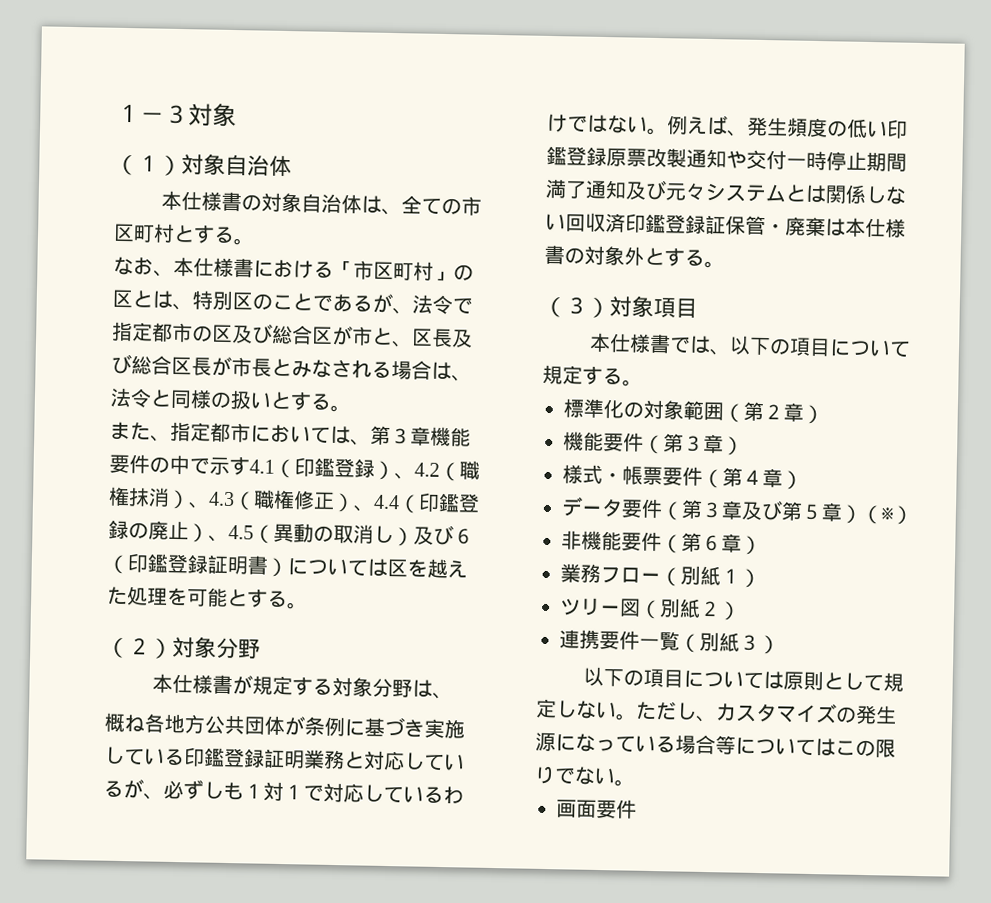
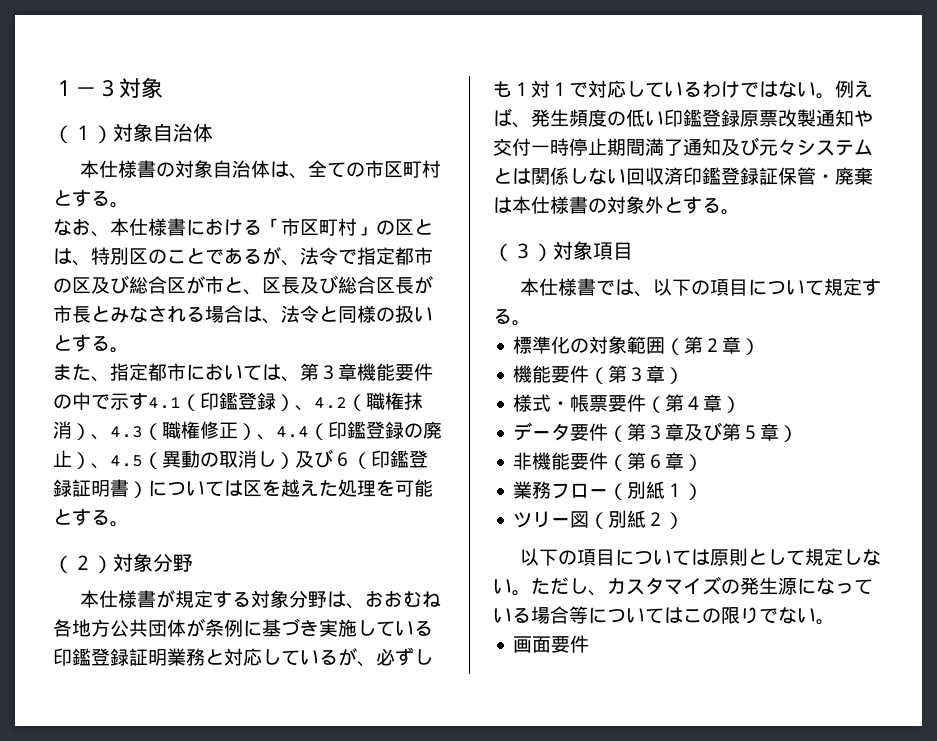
[104,712,126,733] // 概 -> [365,591,423,607] おおむ
[861,504,914,525] （※） -> (799, 433) none
[559,629,780,655] // 連携要件一覧（別紙３） -> (685, 520) none

